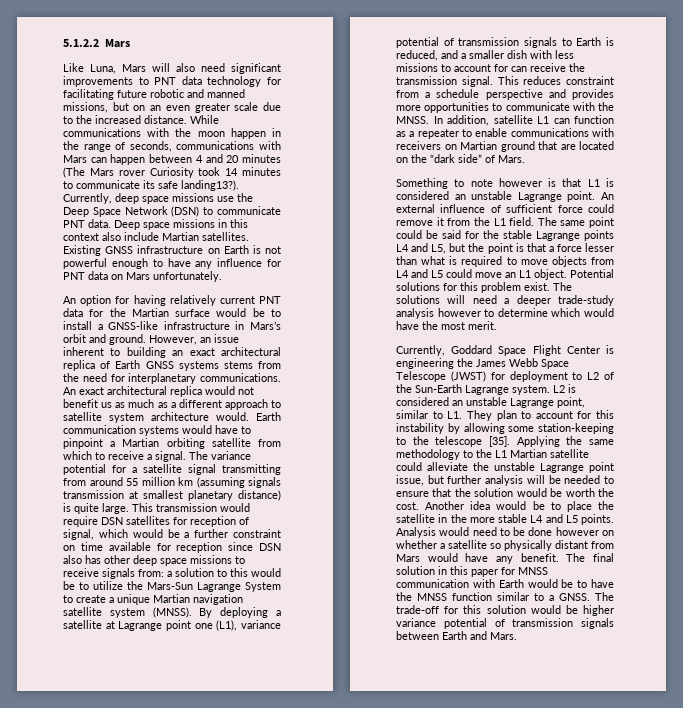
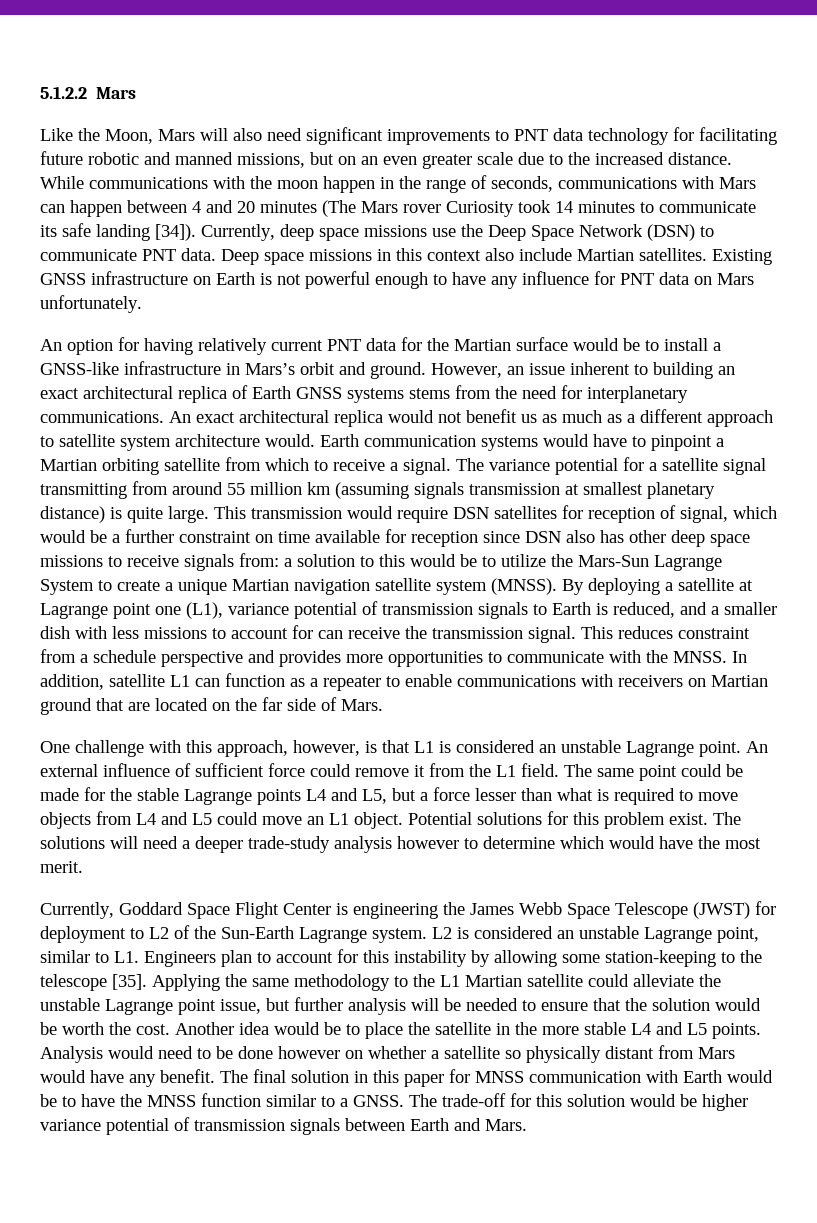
[90,64,116,74] Luna, -> [78,128,153,144] the Moon,
[181,180,239,191] landing13?). -> [96,224,196,241] landing [34]).
[430,154,482,163] “dark side” -> [262,697,316,711] far side
[396,178,542,189] Something to note however -> [40,740,360,757] One challenge with this approach, however,
[442,230,461,239] said -> [40,788,79,801] made
[468,243,546,254] the point is that -> (416, 794) none
[466,410,492,421] They -> [144,951,216,967] Engineers

